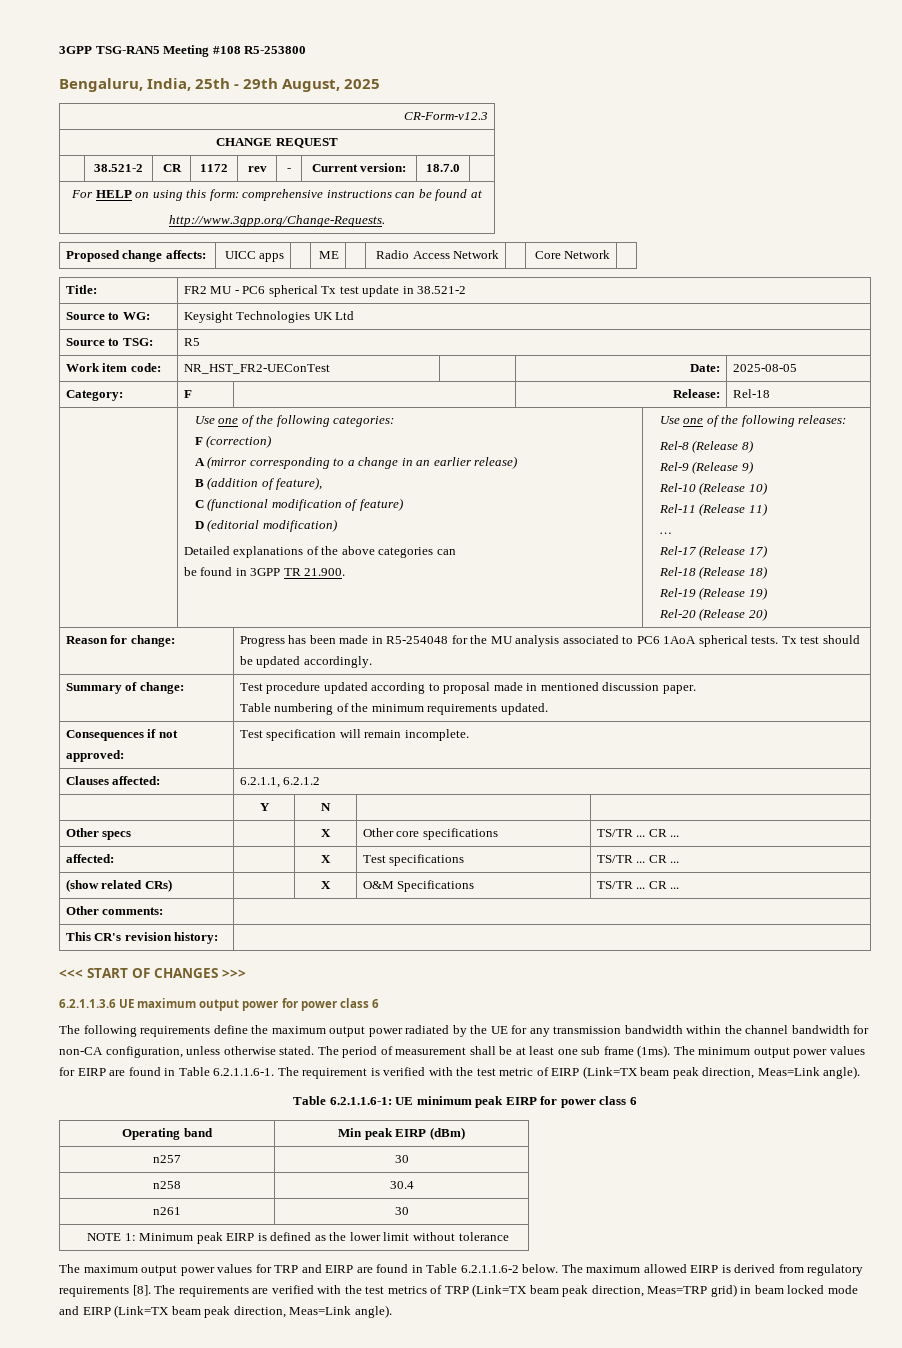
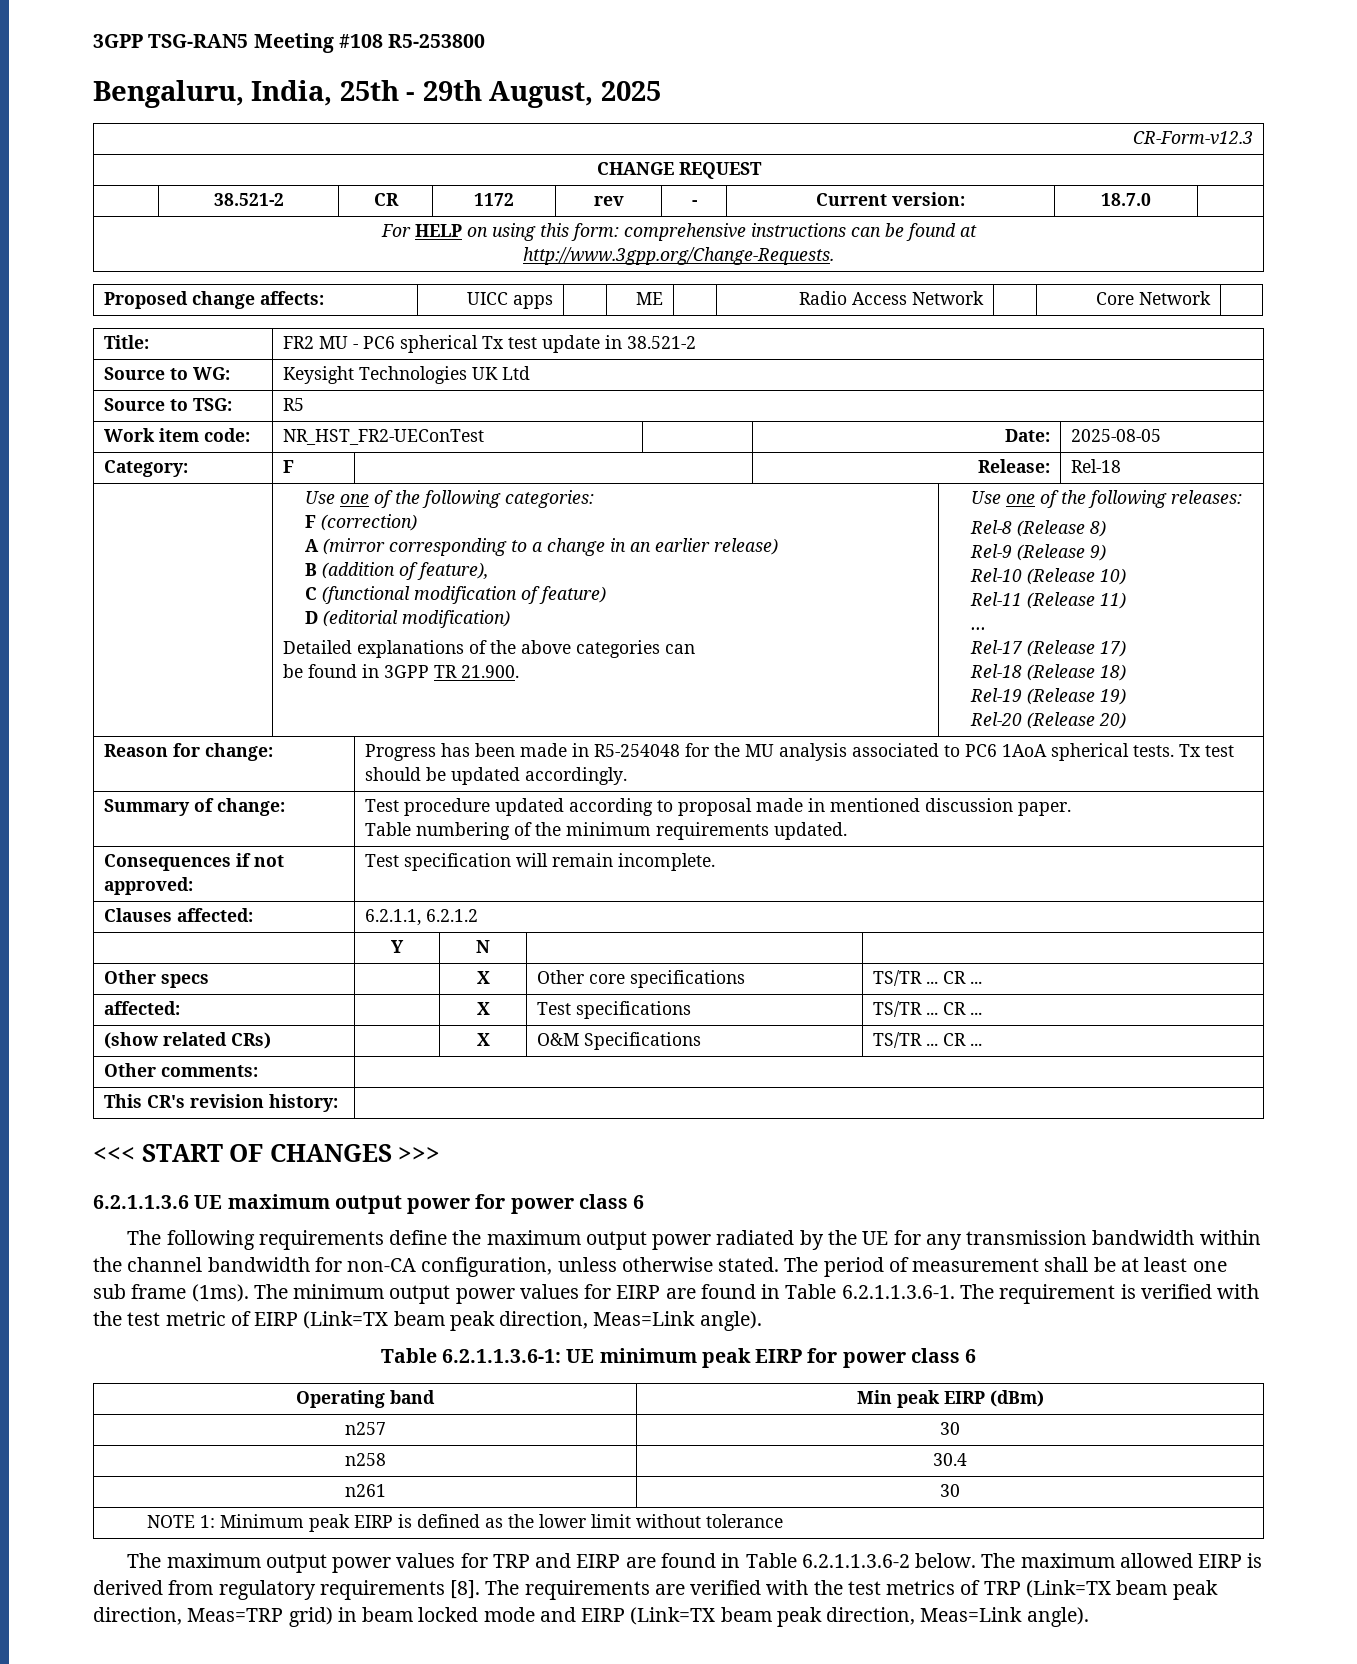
[213,1068,275,1076] 6.2.1.1.6-1. -> [841,1285,955,1299] 6.2.1.1.3.6-1.
[329,1097,392,1105] 6.2.1.1.6-1: -> [442,1349,562,1363] 6.2.1.1.3.6-1:
[460,1265,519,1273] 6.2.1.1.6-2 -> [801,1554,910,1568] 6.2.1.1.3.6-2

